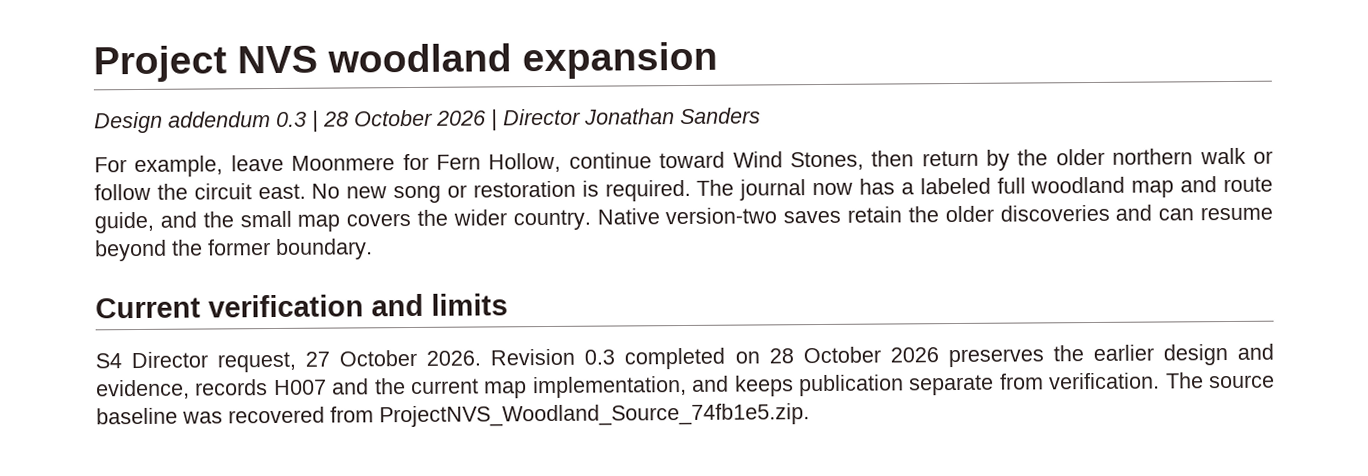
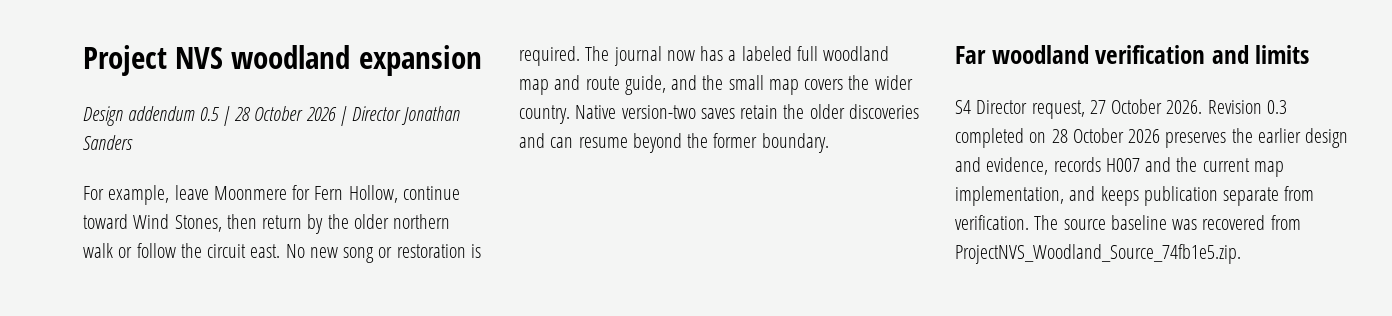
[276,111,307,127] 0.3 -> [199,107,219,121] 0.5
[95,297,201,319] Current -> [955,45,1089,64] Far woodland

